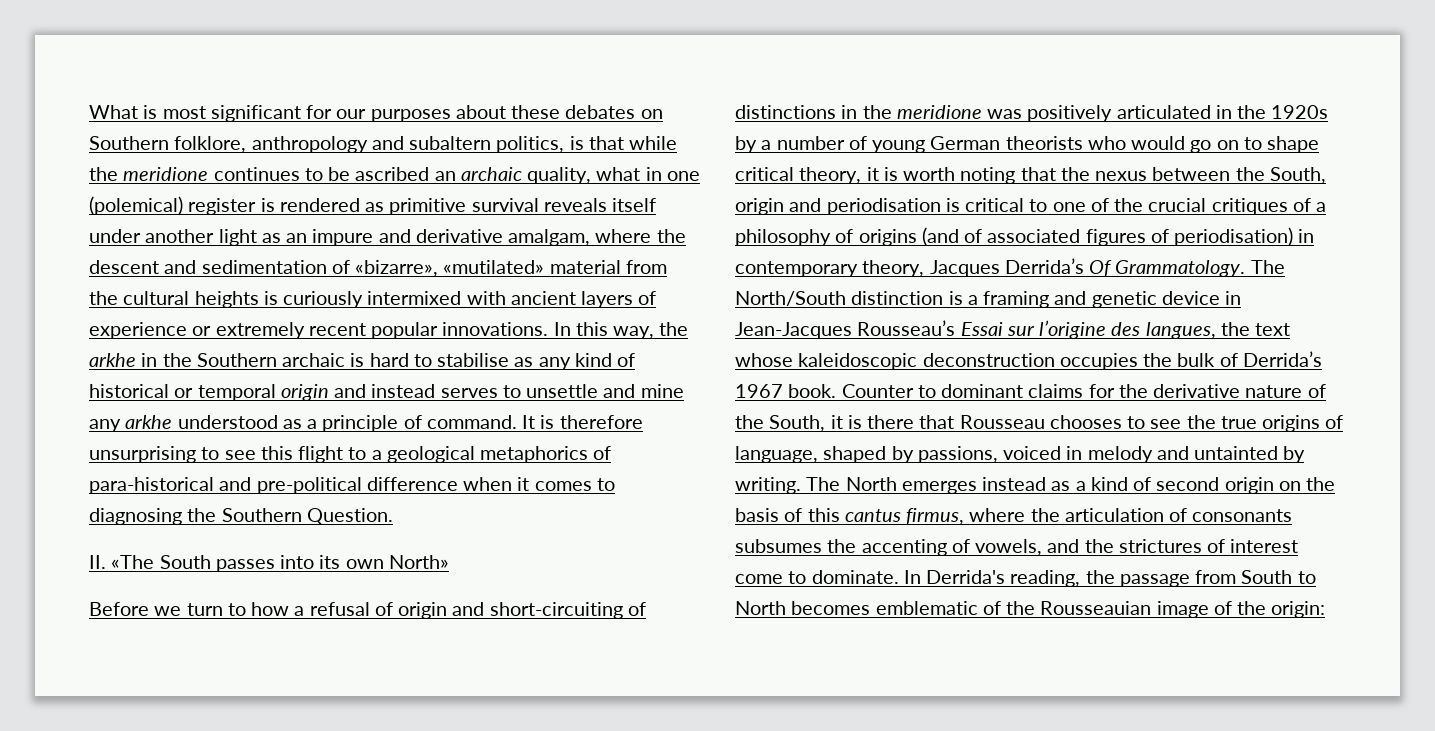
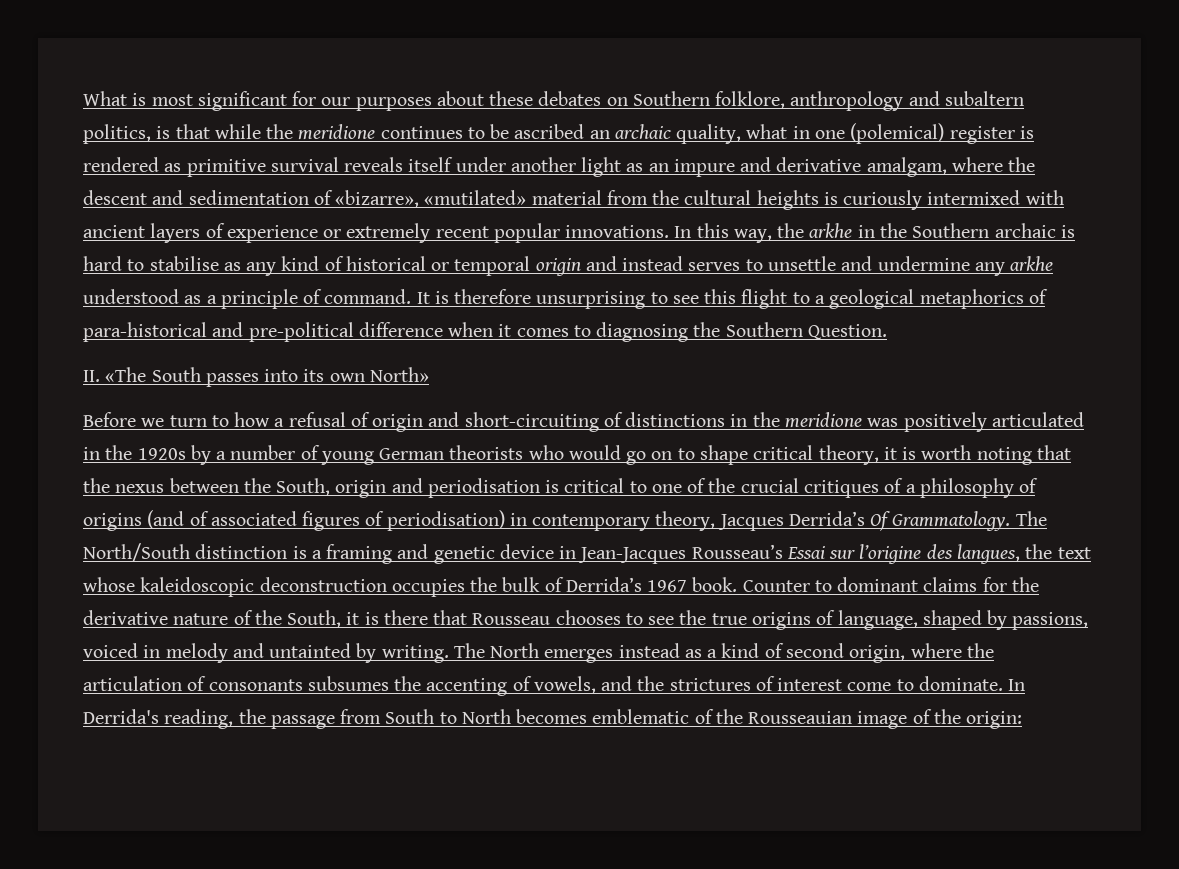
[640,384,684,398] mine -> [877,256,970,271] undermine
[1224,477,1336,494] [735,508,965,525] origin on the basis of this cantus firmus, -> [849,645,906,663] origin,

